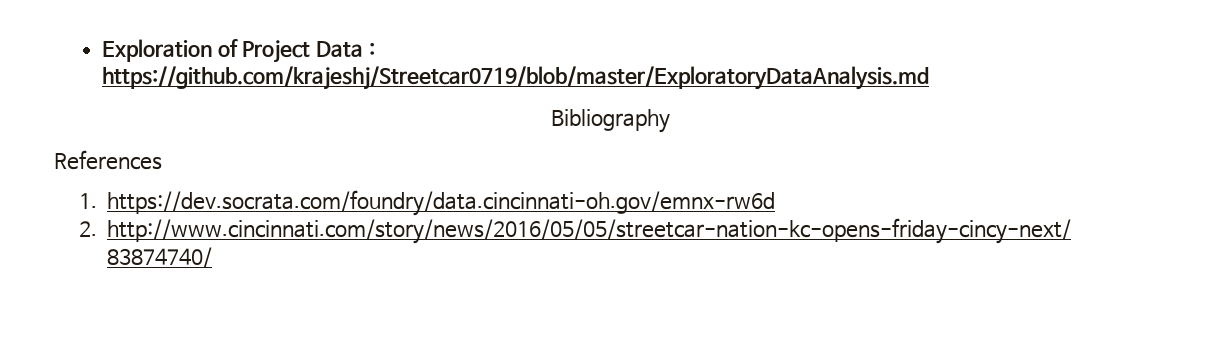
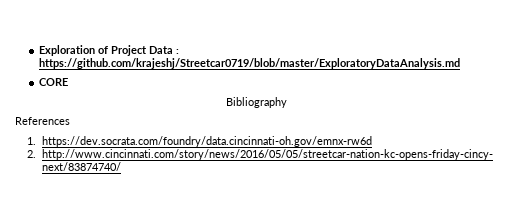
(929, 78) none -> [39,78,69,86] // CORE

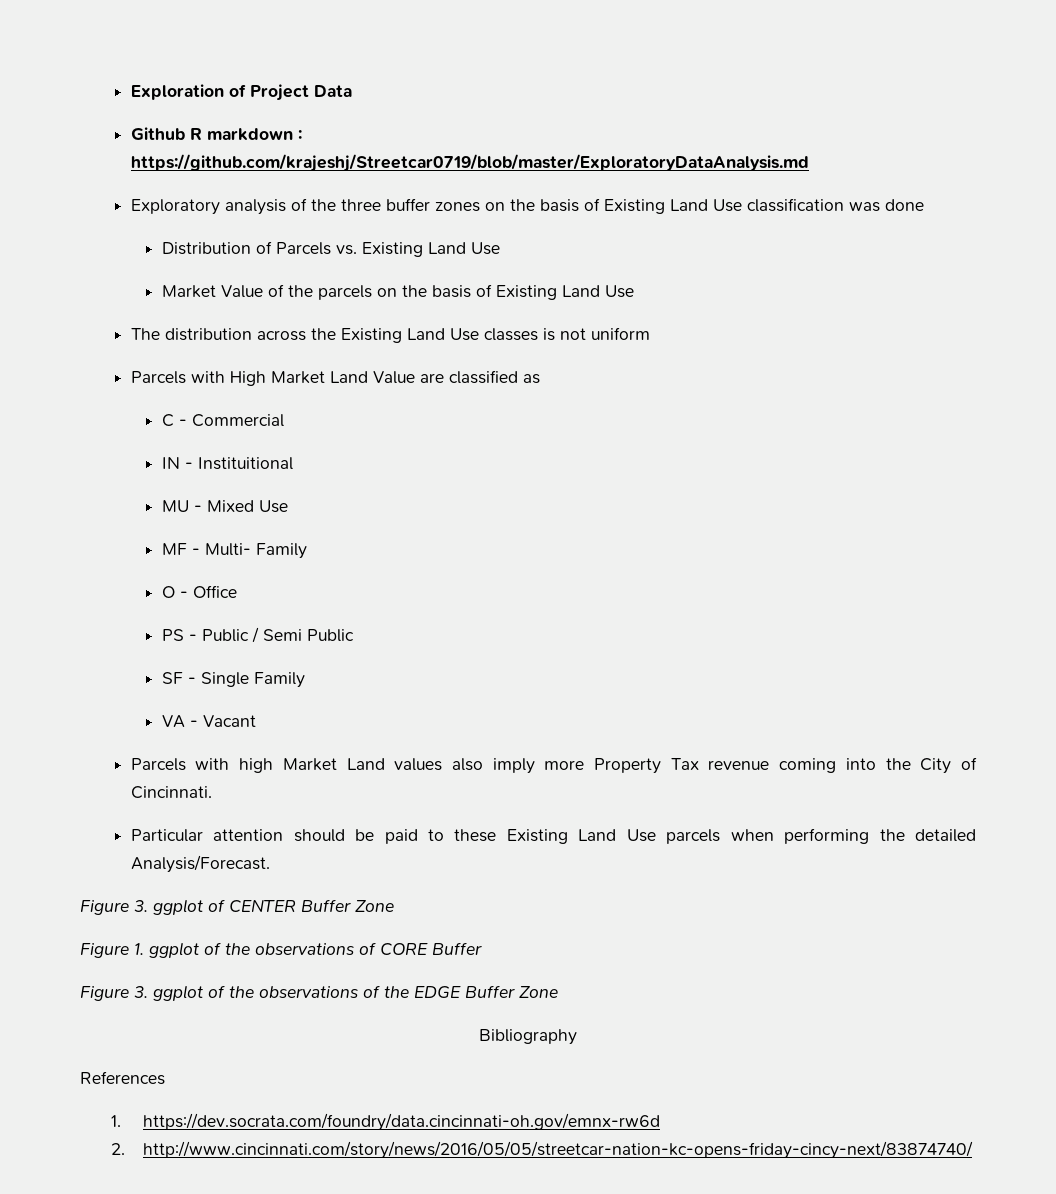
(174, 50) none -> [130,127,293,141] // Github R markdown
[39,78,69,86] CORE -> [130,198,924,215] [162,241,501,257] [162,284,635,300] [130,327,650,343] [130,370,540,386] [162,414,285,427] [162,457,294,470] [162,500,289,513] [162,543,308,559] [162,585,238,598] [162,627,355,643] [162,672,306,688] [162,715,257,728] [130,757,977,774] [130,786,212,799] [130,828,976,844] [130,855,270,873] [80,899,394,915] [80,942,482,958] [80,985,558,1001] Exploratory analysis of the three buffer zones on the basis of Existing Land Use classification was done // Distribution of Parcels vs. Existing Land Use // Market Value of the parcels on the basis of Existing Land Use // The distribution across the Existing Land Use classes is not uniform // Parcels with High Market Land Value are classified as // C - Commercial // IN - Instituitional // MU - Mixed Use // MF - Multi- Family // O - Office // PS - Public / Semi Public // SF - Single Family // VA - Vacant // Parcels with high Market Land values also imply more Property Tax revenue coming into the City of Cincinnati. // Particular attention should be paid to these Existing Land Use parcels when performing the detailed Analysis/Forecast. // Figure 3. ggplot of CENTER Buffer Zone // Figure 1. ggplot of the observations of CORE Buffer // Figure 3. ggplot of the observations of the EDGE Buffer Zone

